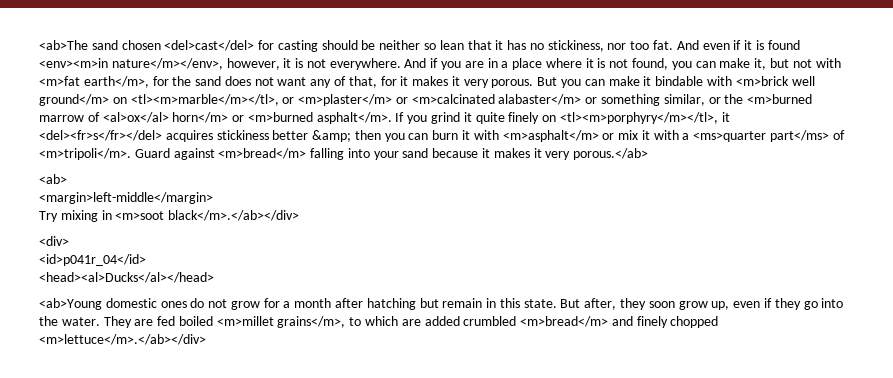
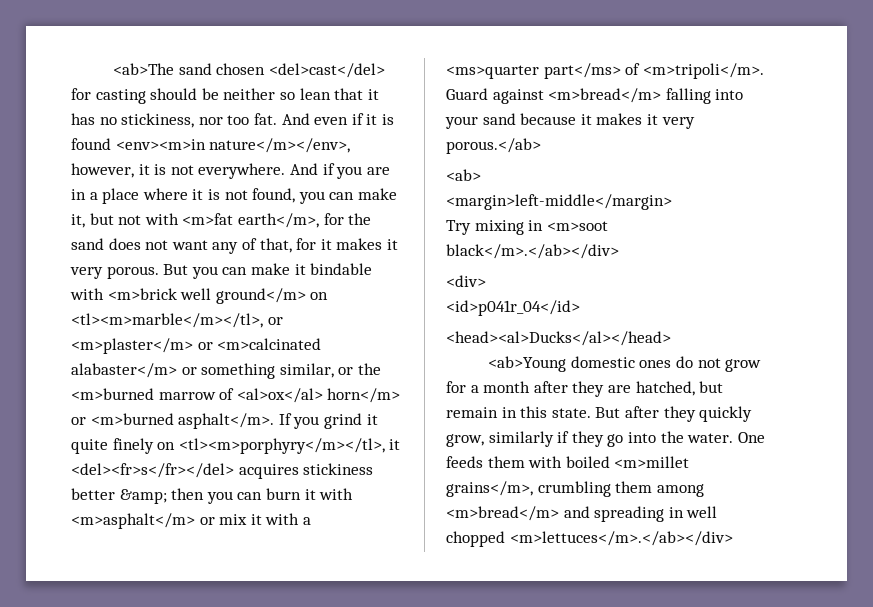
[366,298,416,310] hatching -> [572,381,695,397] they are hatched,
[584,298,761,310] after, they soon grow up, even -> [624,406,753,422] [446,431,554,447] after they quickly grow, similarly
[103,316,719,328] [39,334,206,345] They are fed boiled <m>millet grains</m>, to which are added crumbled <m>bread</m> and finely chopped <m>lettuce</m>.</ab></div> -> [737,432,765,443] [446,456,690,468] [446,481,704,497] [446,506,718,522] [446,531,733,547] One feeds them with boiled <m>millet grains</m>, crumbling them among <m>bread</m> and spreading in well chopped <m>lettuces</m>.</ab></div>

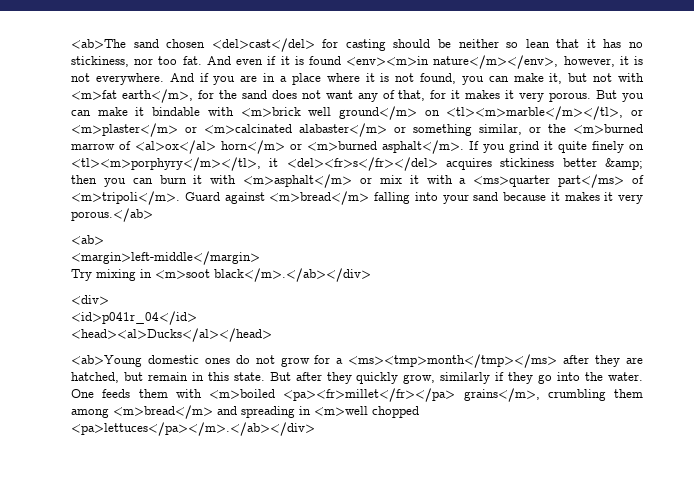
[483,381,531,393] month -> [348,354,558,368] <ms><tmp>month</tmp></ms>
[565,456,690,468] boiled <m>millet -> [209,388,456,402] <m>boiled <pa><fr>millet</fr></pa>
[686,506,718,518] [446,531,733,547] well chopped <m>lettuces</m>.</ab></div> -> [314,406,419,418] [71,422,315,436] <m>well chopped <pa>lettuces</pa></m>.</ab></div>

